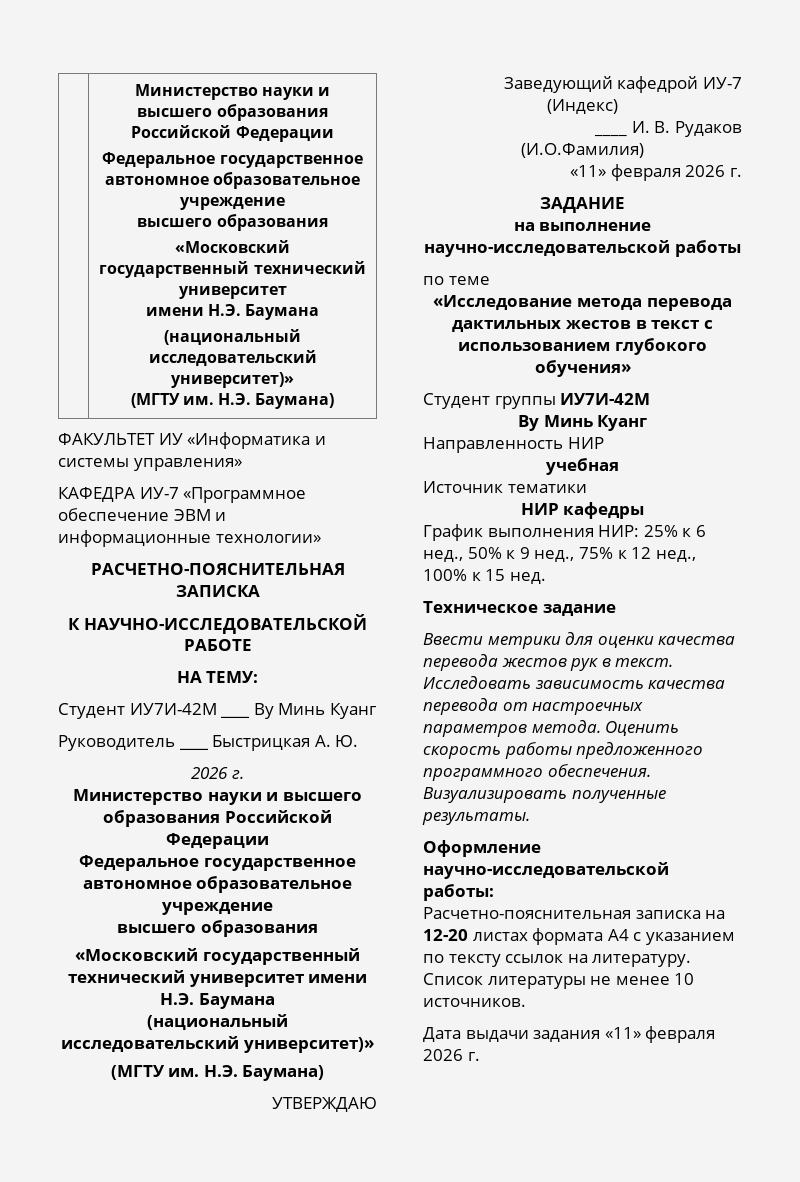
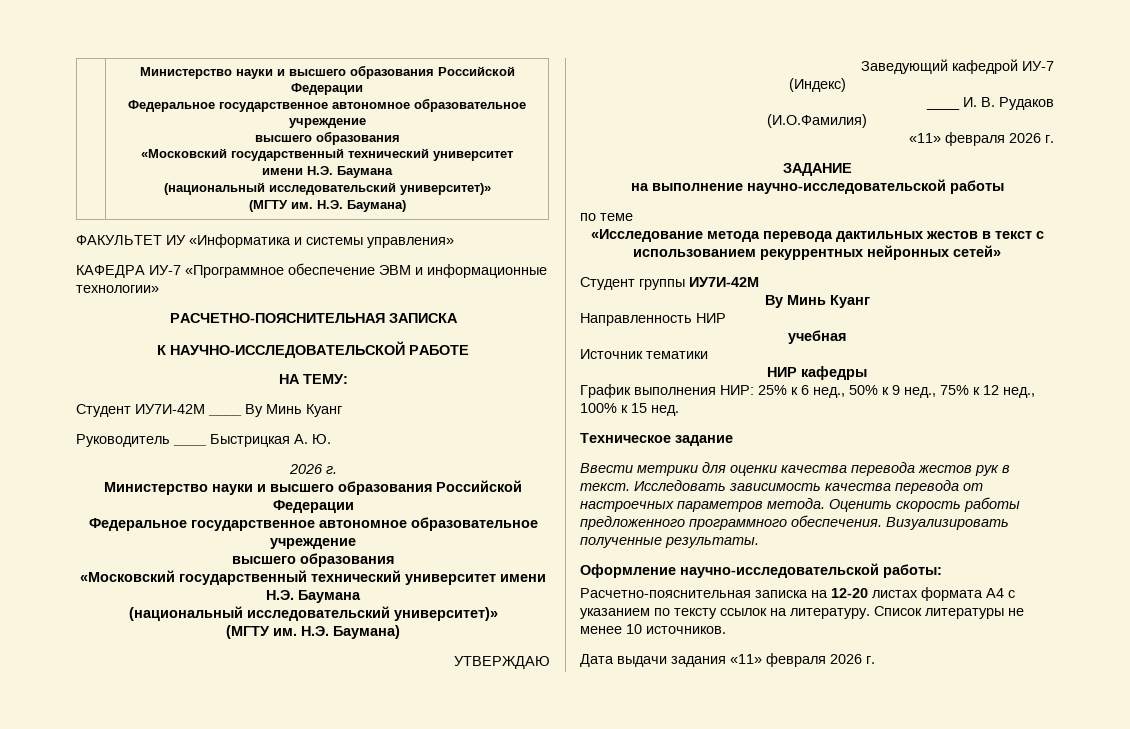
[614,338,707,355] [534,360,631,377] глубокого обучения» -> [760,245,1001,260] рекуррентных нейронных сетей»

